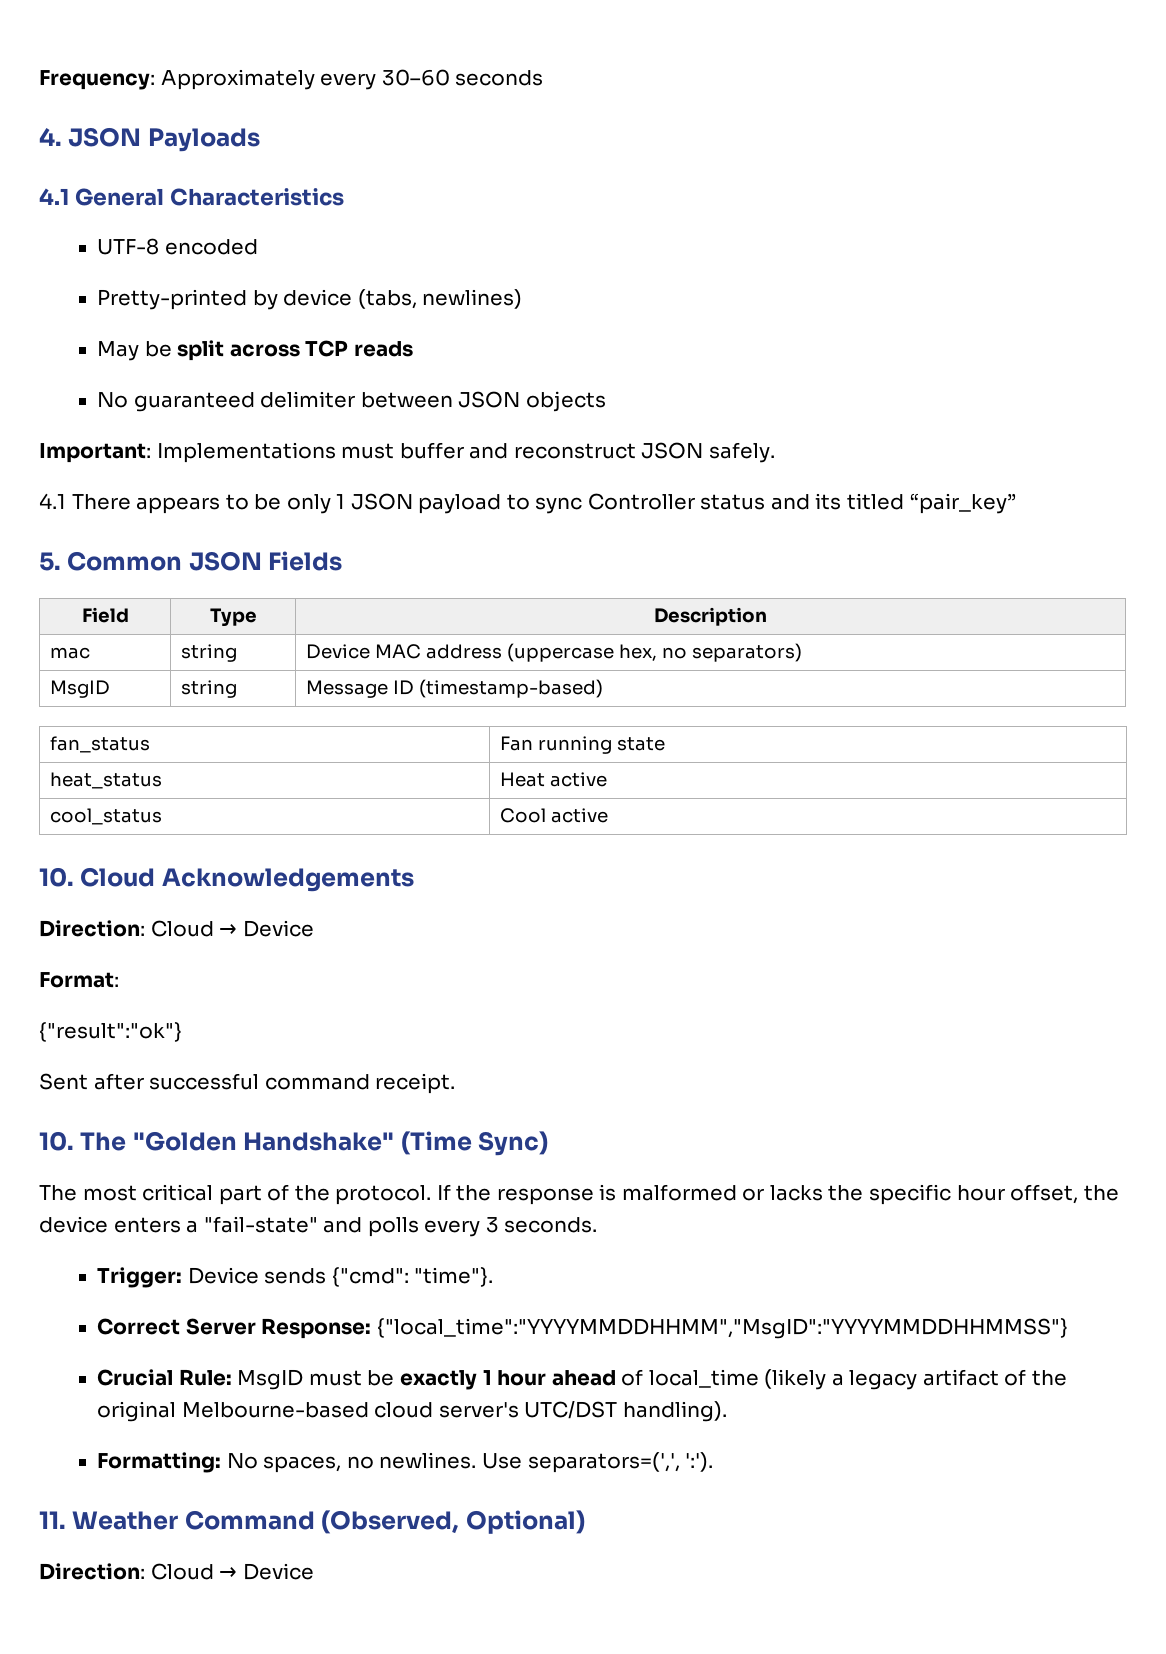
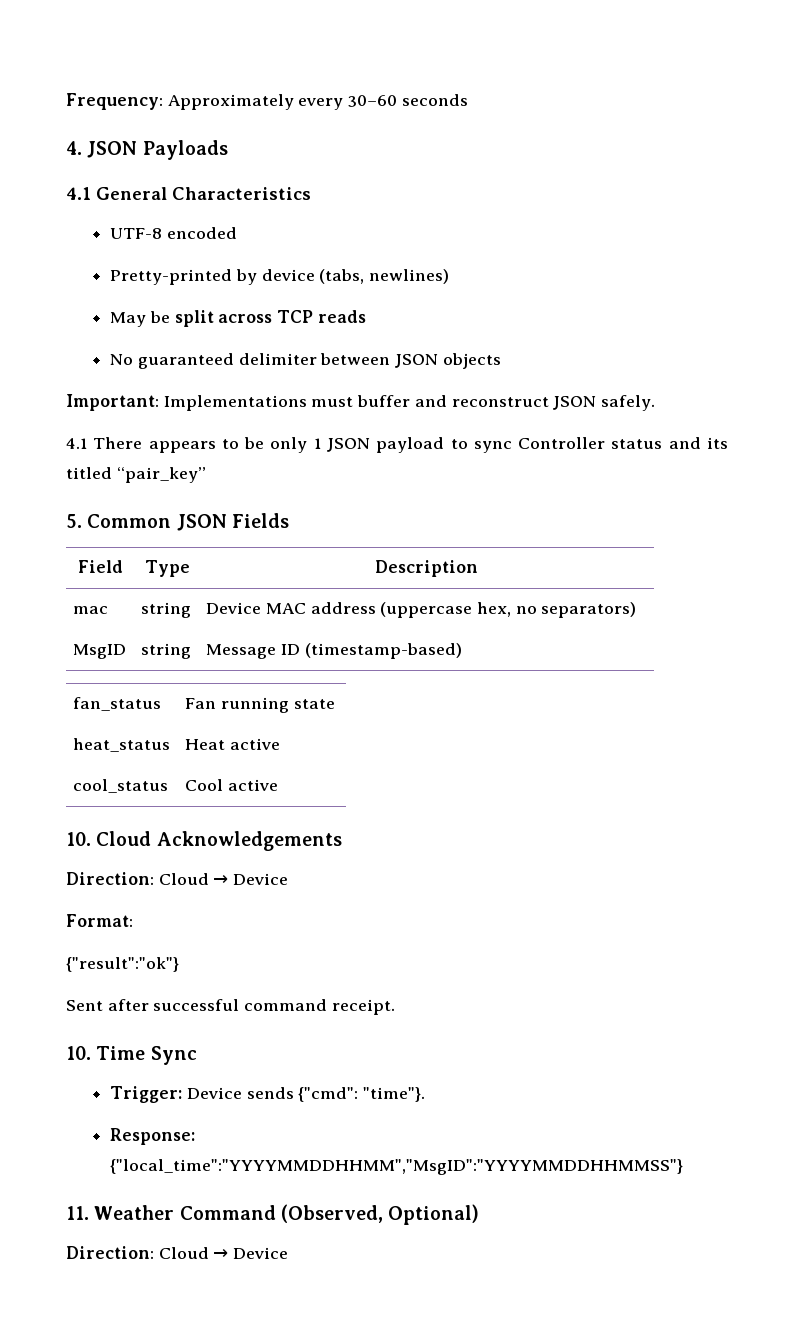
[80,1131,549,1156] [39,1184,1119,1205] [39,1216,598,1237] The "Golden Handshake" (Time Sync) // The most critical part of the protocol. If the response is malformed or lacks the specific hour offset, the device enters a "fail-state" and polls every 3 seconds. -> [96,1046,197,1065] Time Sync
[97,1318,256,1335] Correct Server -> (425, 1094) none
[97,1369,1067,1390] [97,1401,727,1422] [97,1452,714,1473] // Crucial Rule: MsgID must be exactly 1 hour ahead of local_time (likely a legacy artifact of the original Melbourne-based cloud server's UTC/DST handling). // Formatting: No spaces, no newlines. Use separators=(',', ':'). -> (684, 1167) none

